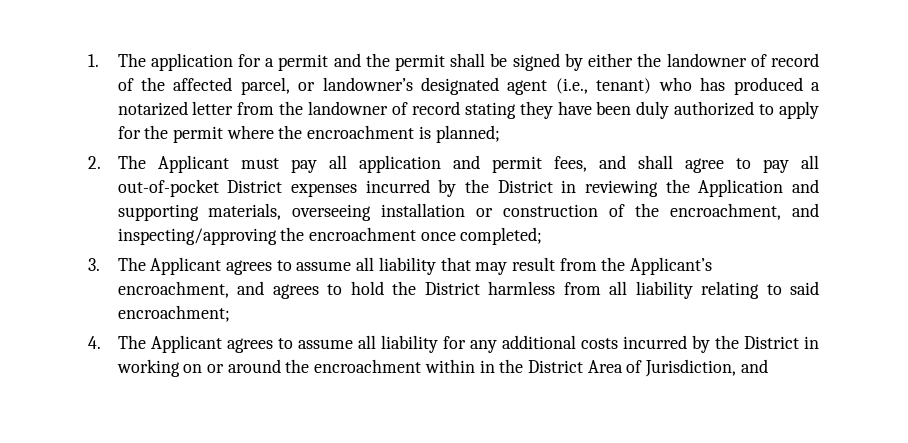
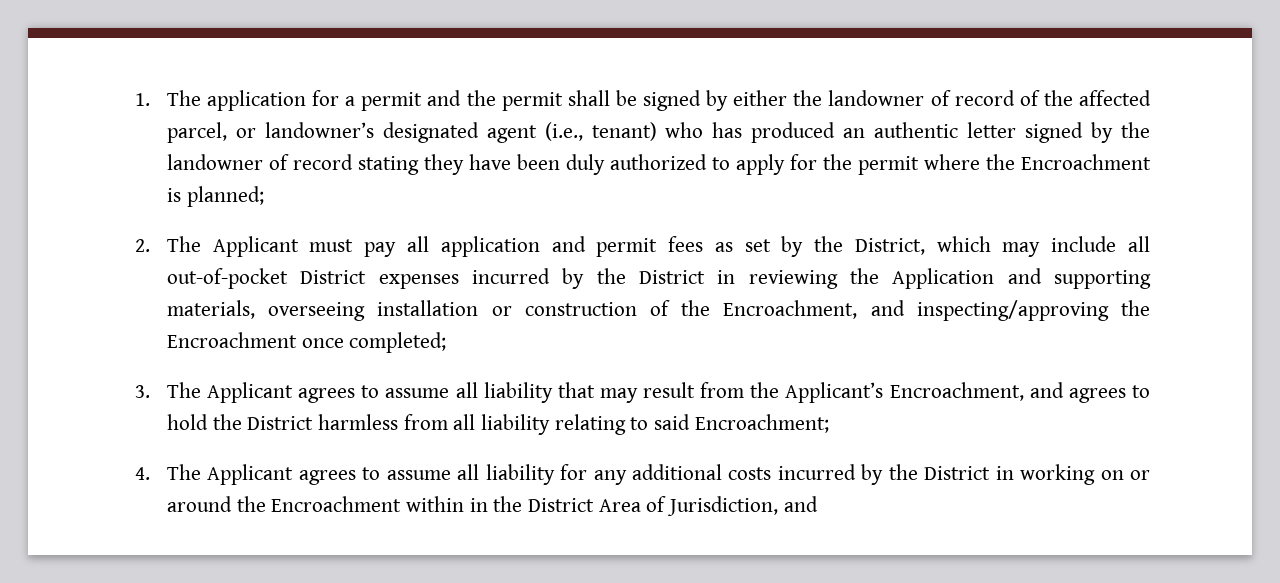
[811,82,821,91] [117,101,275,116] a notarized letter from -> [843,122,1114,143] an authentic letter signed by
[307,125,415,139] encroachment -> [1020,154,1151,170] Encroachment
[553,155,789,173] fees, and shall agree to pay -> [668,236,1117,257] fees as set by the District, which may include
[670,203,782,220] encroachment, -> [723,300,858,319] Encroachment,
[308,227,416,241] encroachment -> [166,332,297,348] Encroachment
[117,281,229,298] encroachment, -> [889,382,1024,401] Encroachment,
[117,305,230,322] encroachment; -> [694,414,829,433] Encroachment;
[314,359,422,373] encroachment -> [271,496,402,512] Encroachment

